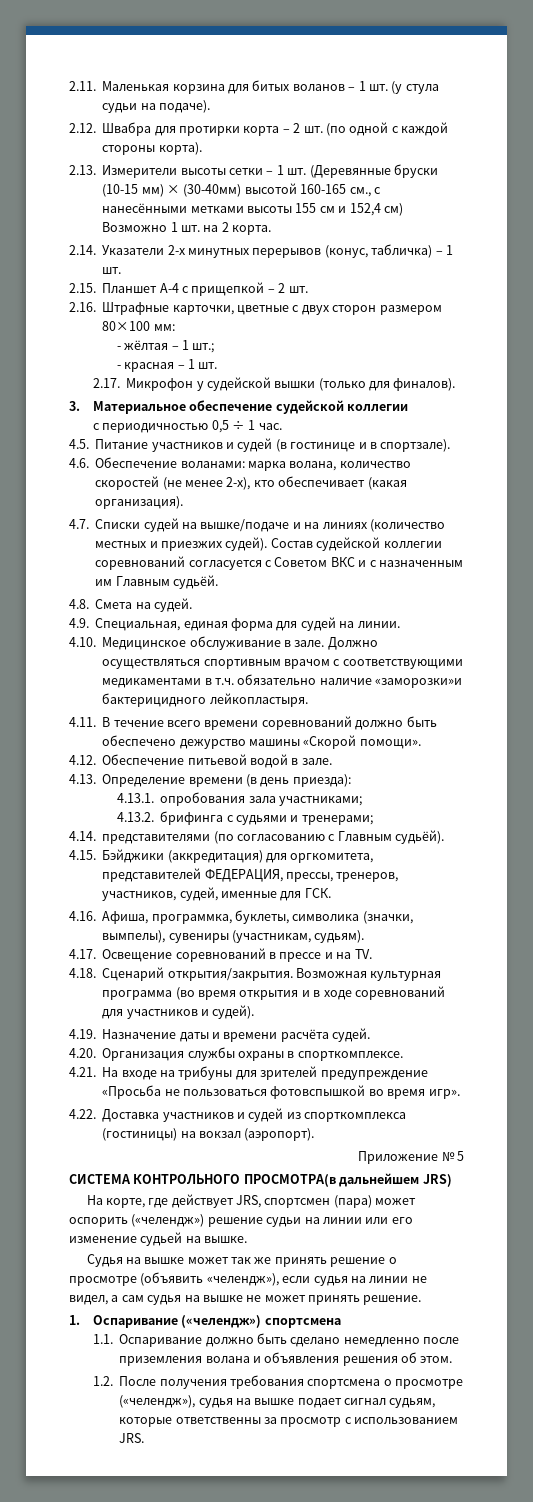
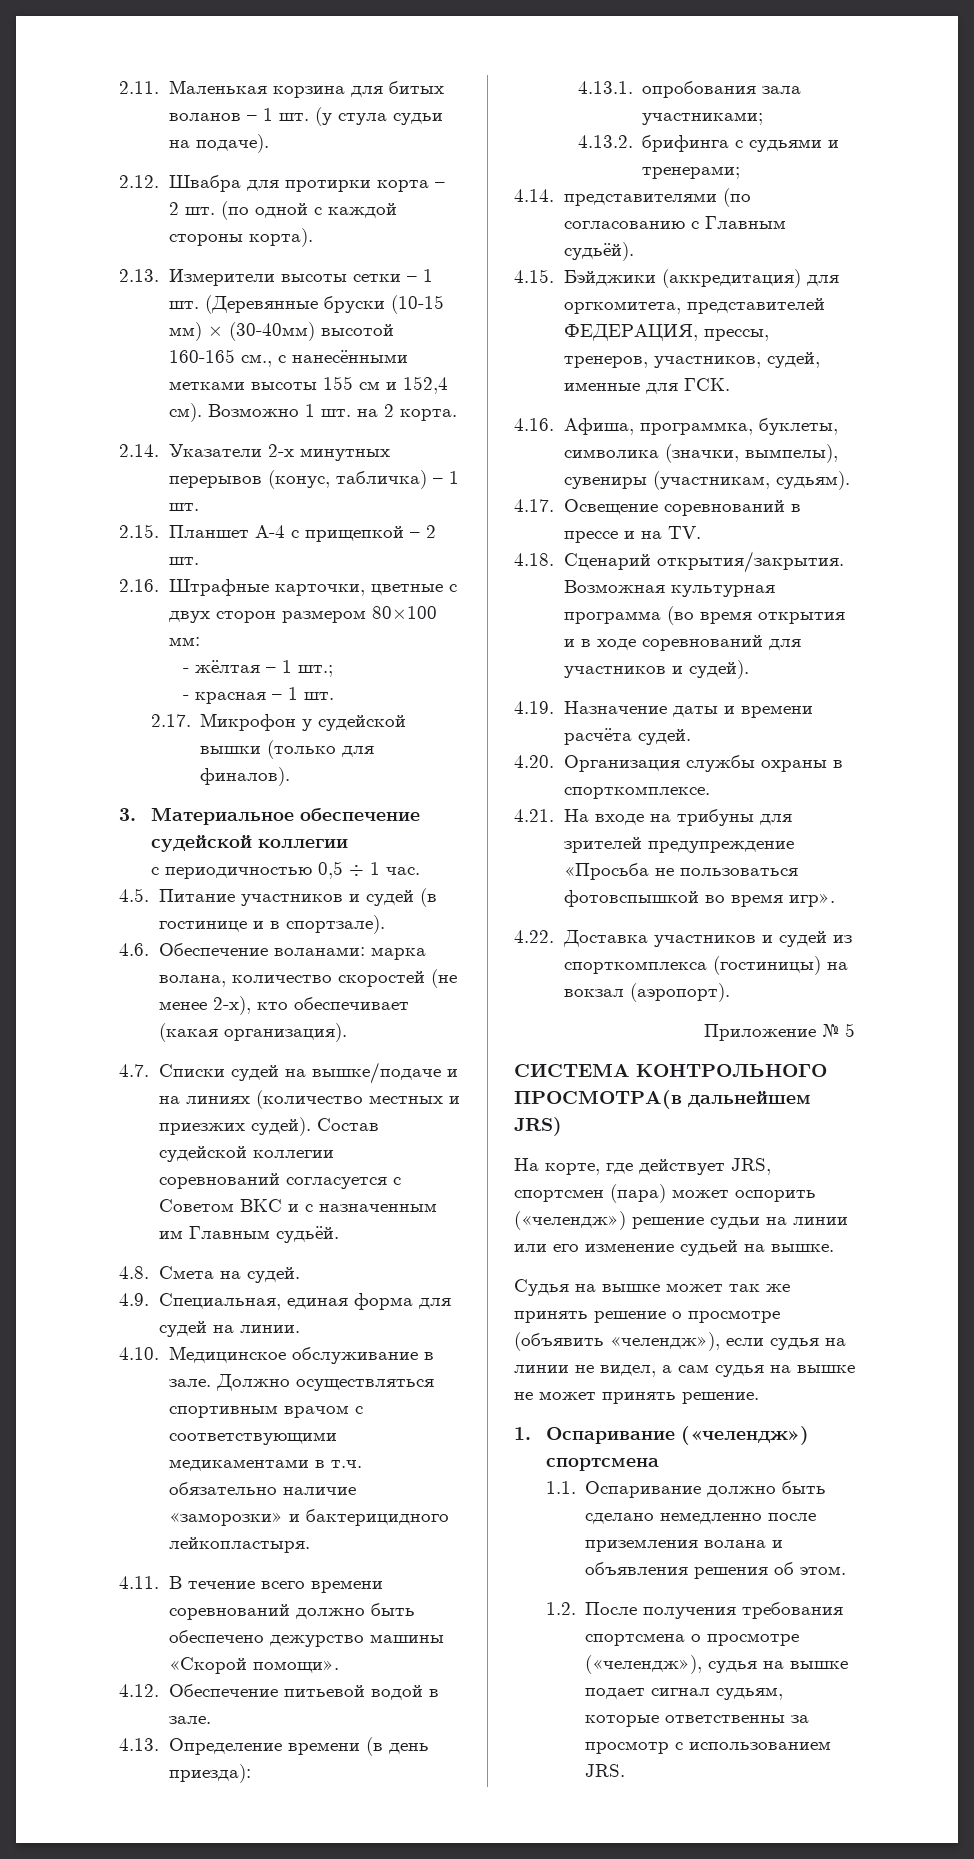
[383,203,403,216] см) -> [168,403,202,422] см).
[375,678,463,688] «заморозки»и -> [168,1512,300,1526] «заморозки» и

